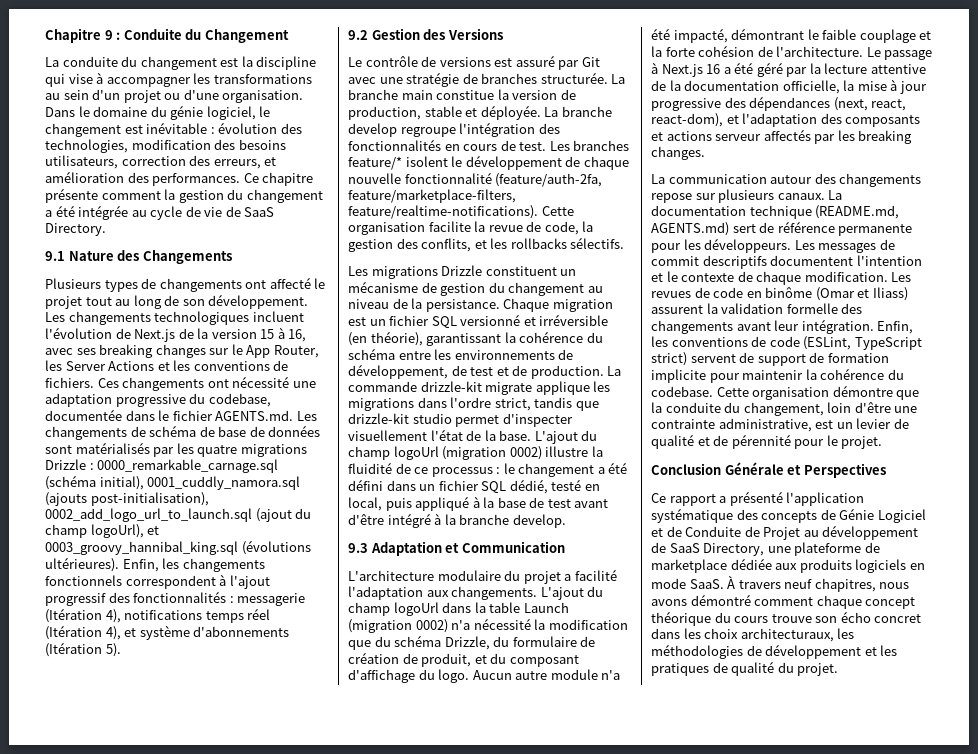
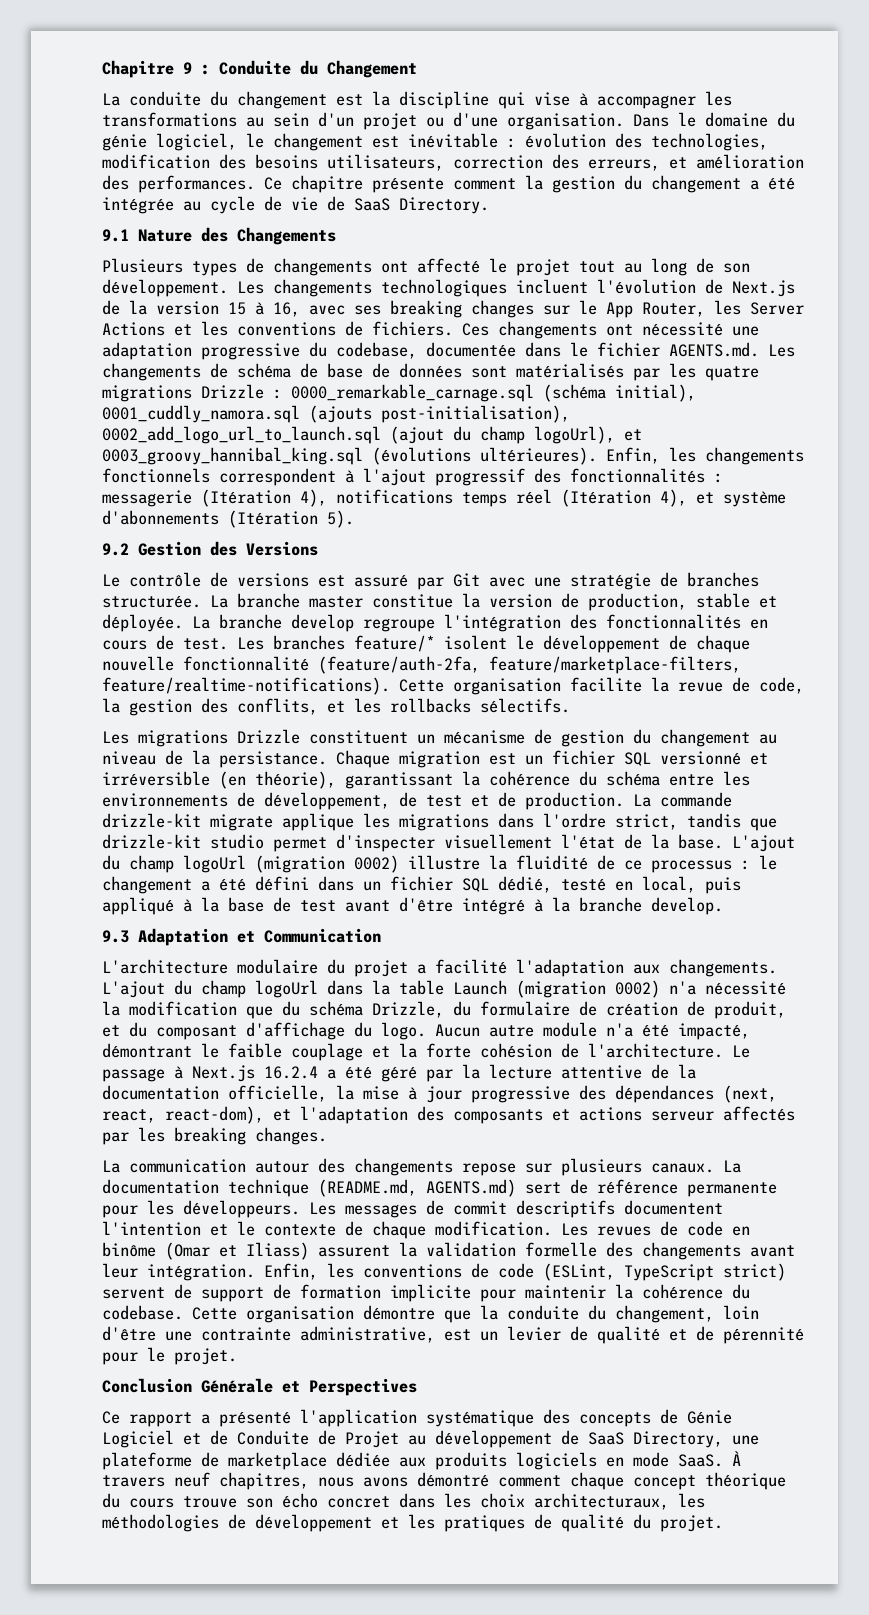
[401,90,433,100] main -> [309,596,363,608] master
[706,64,721,74] 16 -> [264,1066,318,1079] 16.2.4

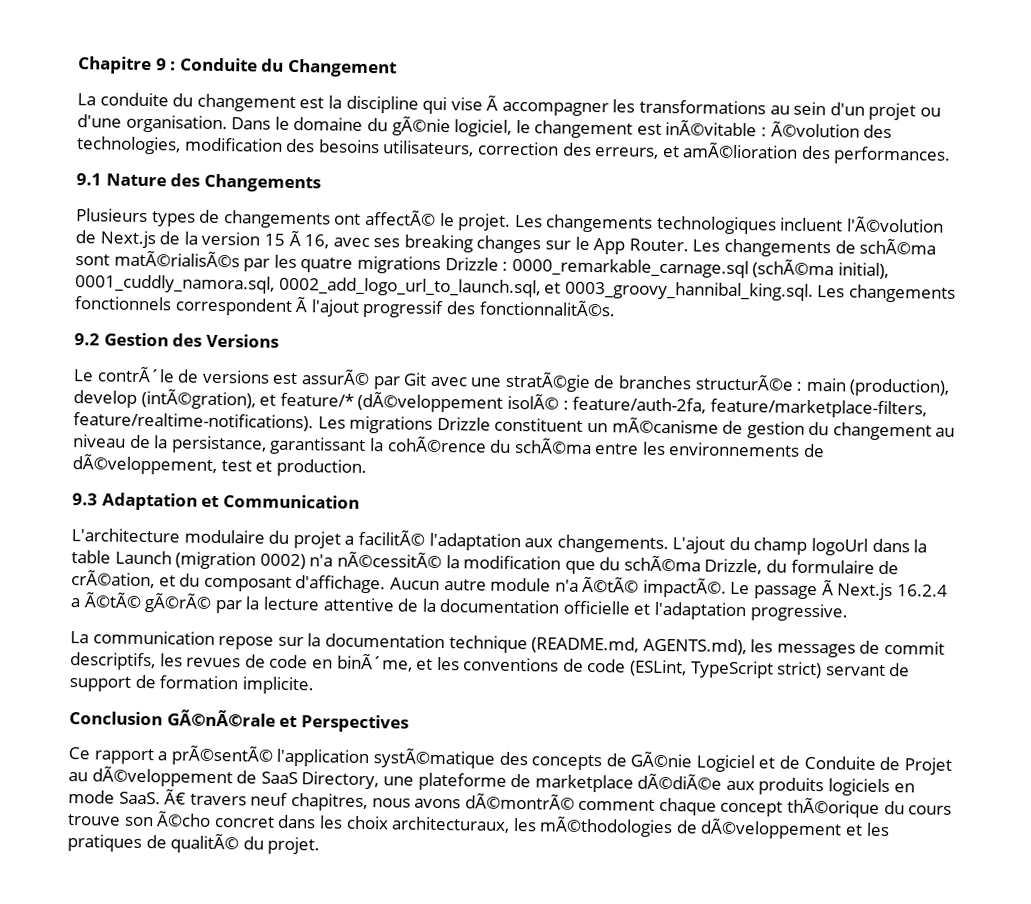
[579,93,588,106] à -> [486,95,499,111] Ã
[102,134,147,151] génie -> [391,116,451,137] gÃ©nie
[408,133,606,148] inévitable : évolution -> [665,119,860,138] inÃ©vitable : Ã©volution
[696,154,804,169] amélioration -> [682,142,799,159] amÃ©lioration
[264,175,795,193] [102,196,489,214] Ce chapitre présente comment la gestion du changement a été intégrée au cycle de vie de SaaS Directory. -> (952, 155) none
[417,258,750,276] [102,279,228,297] affecté le projet tout au long de son développement. -> [364,209,512,231] affectÃ© le projet.
[597,279,696,294] l'évolution -> [846,216,945,233] l'Ã©volution
[255,302,264,315] à -> [288,230,301,247] Ã
[642,300,804,317] [102,321,759,339] [102,342,795,360] [102,363,624,381] Router, les Server Actions et les conventions de fichiers. Ces changements ont nécessité une adaptation progressive du codebase, documentée dans le fichier AGENTS.md. Les changements de schéma de base de données sont matérialisés -> [628,238,937,258] [75,250,240,268] Router. Les changements de schÃ©ma sont matÃ©rialisÃ©s
[543,384,696,402] [102,405,570,423] [102,426,642,444] [102,447,696,465] (schéma initial), 0001_cuddly_namora.sql (ajouts post-initialisation), 0002_add_logo_url_to_launch.sql (ajout du champ logoUrl), et 0003_groovy_hannibal_king.sql (évolutions ultérieures). Enfin, les -> [752,259,889,279] [75,274,846,301] (schÃ©ma initial), 0001_cuddly_namora.sql, 0002_add_logo_url_to_launch.sql, et 0003_groovy_hannibal_king.sql. Les
[345,470,354,483] à -> [295,297,309,313] Ã
[570,468,723,483] [102,489,786,507] [102,510,354,528] fonctionnalités : messagerie (Itération 4), notifications temps réel (Itération 4), et système d'abonnements (Itération 5). -> [478,299,616,317] fonctionnalitÃ©s.
[129,572,201,587] contrôle -> [96,366,175,383] contrÃ´le
[354,575,408,587] assuré -> [300,369,370,386] assurÃ©
[570,573,651,590] stratégie -> [504,371,591,392] stratÃ©gie
[102,593,777,611] [102,614,768,632] [102,635,750,653] [102,656,741,674] [102,677,804,695] [102,698,570,716] structurée. La branche master constitue la version de production, stable et déployée. La branche develop regroupe l'intégration des fonctionnalités en cours de test. Les branches feature/* isolent le développement de chaque nouvelle fonctionnalité (feature/auth-2fa, feature/marketplace-filters, feature/realtime-notifications). Cette organisation facilite la revue de code, la gestion des conflits, et les rollbacks sélectifs. // -> [694,374,951,397] [73,388,927,419] [73,412,314,432] structurÃ©e : main (production), develop (intÃ©gration), et feature/* (dÃ©veloppement isolÃ© : feature/auth-2fa, feature/marketplace-filters, feature/realtime-notifications).
[444,730,525,744] mécanisme -> [611,417,719,434] mÃ©canisme
[219,750,768,768] [102,771,660,789] persistance. Chaque migration est un fichier SQL versionné et irréversible (en théorie), garantissant la cohérence du schéma -> [170,435,592,455] persistance, garantissant la cohÃ©rence du schÃ©ma
[264,792,417,810] développement, de -> [72,454,217,475] dÃ©veloppement,
[498,792,516,807] de -> (273, 466) none
[633,792,732,807] [102,813,777,831] [102,834,795,852] [102,855,777,873] [102,876,741,894] [102,897,723,915] La commande drizzle-kit migrate applique les migrations dans l'ordre strict, tandis que drizzle-kit studio permet d'inspecter visuellement l'état de la base. L'ajout du champ logoUrl (migration 0002) illustre la fluidité de ce processus : le changement a été défini dans un fichier SQL dédié, testé en local, puis appliqué à la base de test avant d'être intégré à la branche develop. -> (367, 468) none
[435,959,507,974] facilité -> [357,529,425,546] facilitÃ©
[705,981,786,995] nécessité -> [336,551,442,569] nÃ©cessitÃ©
[309,1001,363,1016] schéma -> [623,555,701,572] schÃ©ma
[606,1001,786,1019] [102,1022,750,1040] [102,1043,723,1061] création de produit, et du composant d'affichage du logo. Aucun autre module n'a été impacté, démontrant le faible couplage et la forte cohésion de l'architecture. -> [71,570,727,598] crÃ©ation, et du composant d'affichage. Aucun autre module n'a Ã©tÃ© impactÃ©.
[174,1066,183,1079] à -> [821,580,834,596] Ã
[345,1067,417,1082] été géré -> [83,592,213,613] Ã©tÃ© gÃ©rÃ©
[228,1085,777,1103] [102,1106,795,1124] [102,1127,327,1145] [102,1158,741,1176] [102,1179,777,1197] [102,1200,723,1218] [102,1221,750,1239] [102,1242,795,1260] [102,1263,318,1281] officielle, la mise à jour progressive des dépendances (next, react, react-dom), et l'adaptation des composants et actions serveur affectés par les breaking changes. // La communication autour des changements repose sur plusieurs canaux. La documentation technique (README.md, AGENTS.md) sert de référence permanente pour les développeurs. Les messages de commit descriptifs documentent l'intention et le contexte de chaque modification. Les revues de code en binôme (Omar et Iliass) assurent la validation formelle des changements avant leur intégration. Enfin, -> [562,600,848,622] [70,630,946,658] [70,652,434,672] officielle et l'adaptation progressive. // La communication repose sur la documentation technique (README.md, AGENTS.md), les messages de commit descriptifs, les revues de code en binÃ´me, et
[102,1287,165,1299] servent -> [825,664,886,676] servant
[390,1284,750,1302] [102,1305,759,1323] [102,1326,804,1344] [102,1347,237,1365] implicite pour maintenir la cohérence du codebase. Cette organisation démontre que la conduite du changement, loin d'être une contrainte administrative, est un levier de qualité et de pérennité pour le projet. -> [241,676,314,695] implicite.
[201,1378,273,1393] Générale -> [166,709,276,727] GÃ©nÃ©rale
[219,1409,534,1427] présenté l'application systématique -> [170,745,495,769] prÃ©sentÃ© l'application systÃ©matique
[687,1410,732,1424] Génie -> [630,751,693,768] GÃ©nie
[435,1430,552,1448] développement -> [91,766,233,788] dÃ©veloppement
[336,1452,390,1467] dédiée -> [637,773,723,790] dÃ©diÃ©e
[732,1451,741,1466] À -> [164,789,187,805] Ã€
[417,1472,489,1487] démontré -> [464,793,575,810] dÃ©montrÃ©
[705,1472,786,1490] théorique -> [787,797,881,818] thÃ©orique
[282,1493,318,1508] écho -> [156,811,212,827] Ã©cho
[102,1514,372,1532] méthodologies de développement -> [539,816,843,840] mÃ©thodologies de dÃ©veloppement
[561,1514,624,1532] qualité -> [170,833,240,854] qualitÃ©

